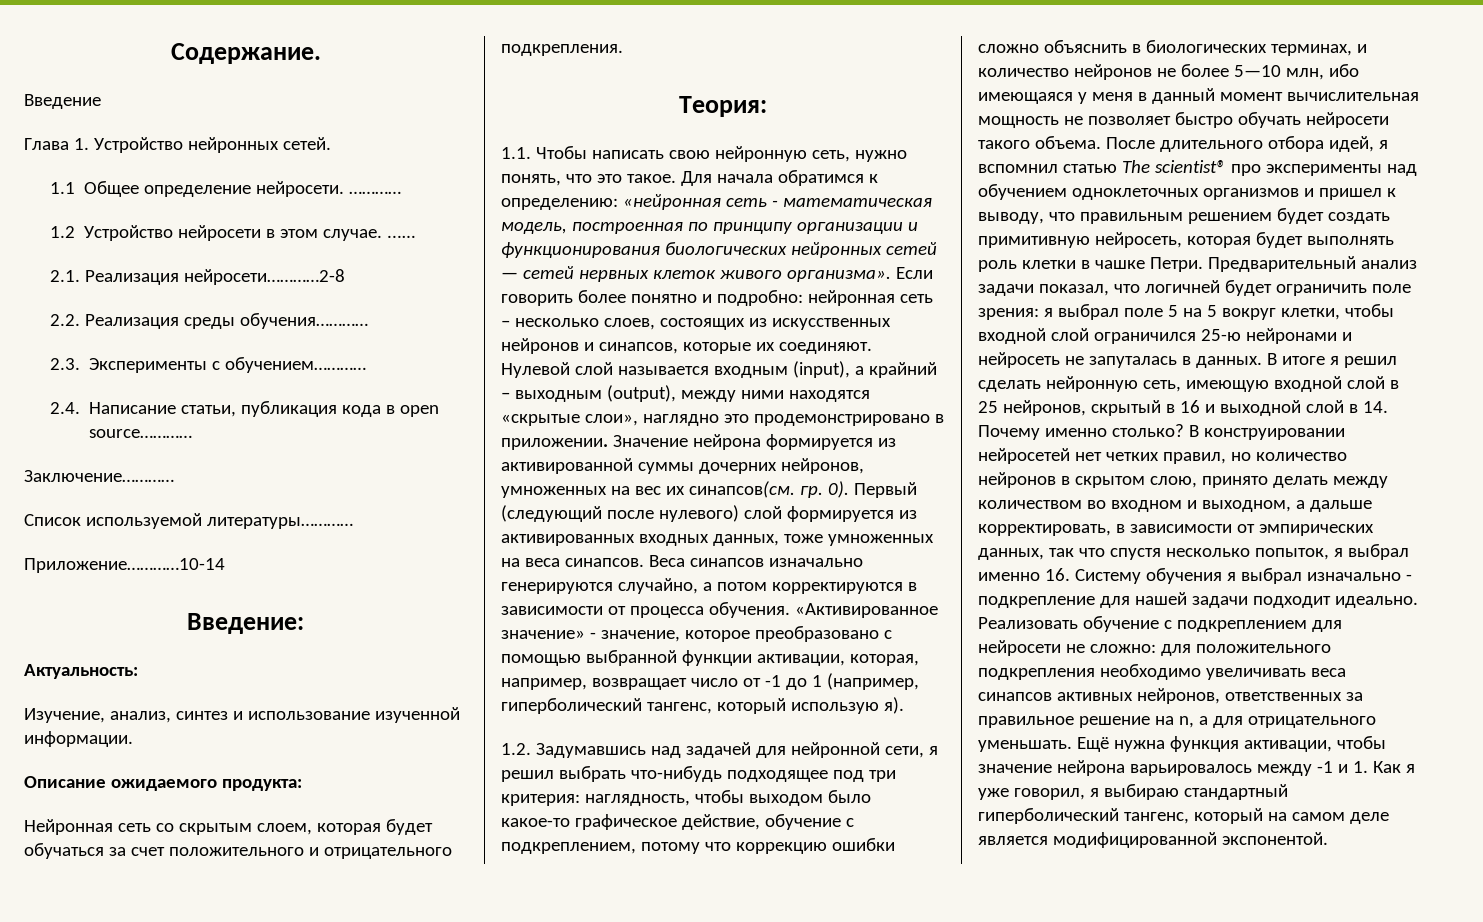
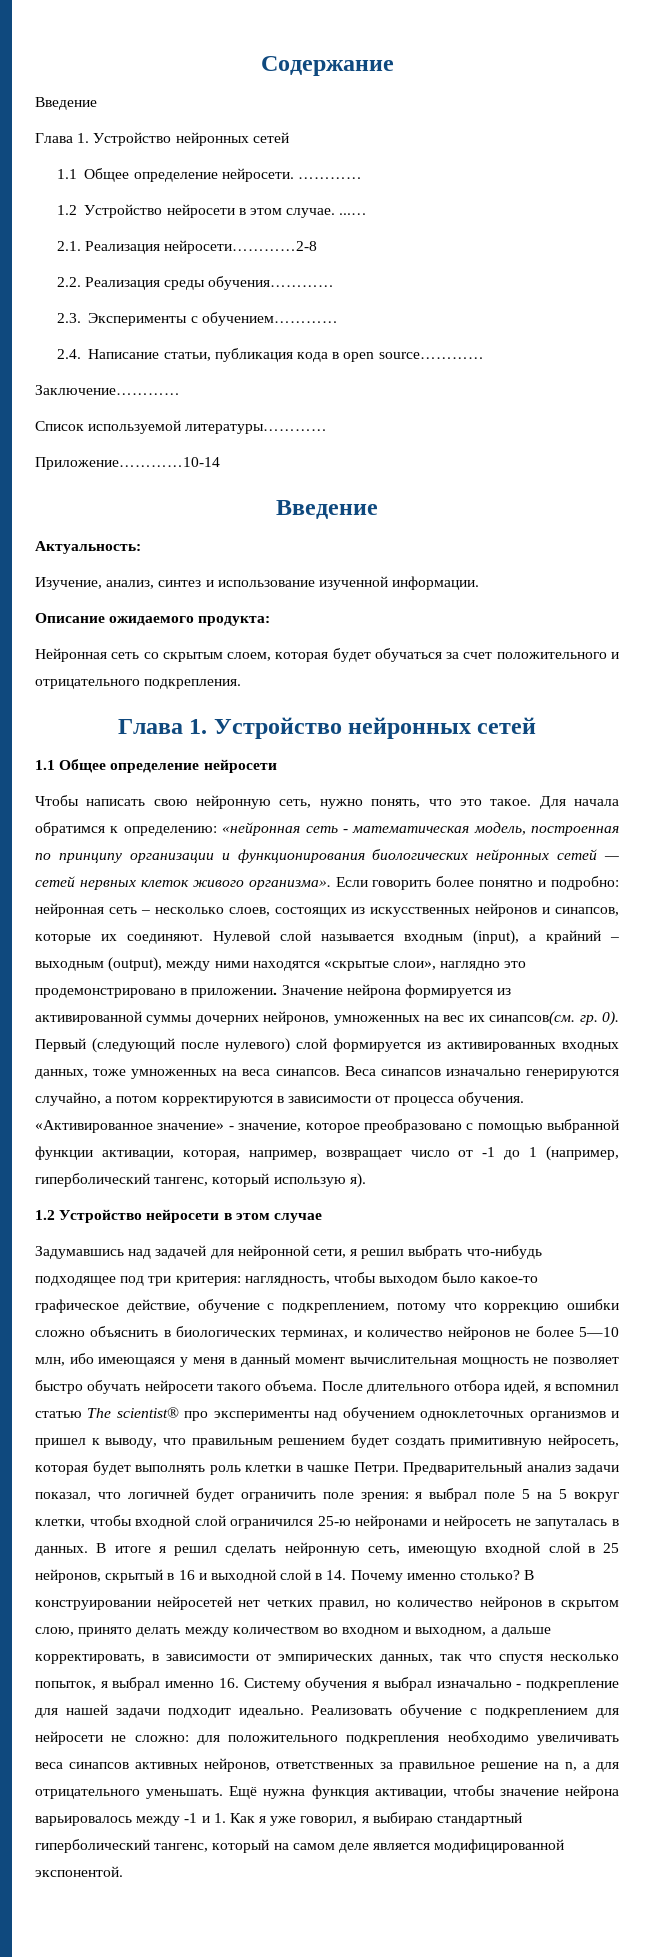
[170,43,321,64] Содержание. -> [260,56,394,76] Содержание
[282,137,331,150] сетей. -> [252,132,289,143] сетей
[187,613,304,634] Введение: -> [276,500,378,519] Введение
[678,96,767,117] [501,147,531,159] Теория: // 1.1. -> [117,717,537,739] [35,759,277,773] Глава 1. Устройство нейронных сетей // 1.1 Общее определение нейросети //
[501,743,531,755] 1.2. -> [35,1209,322,1223] 1.2 Устройство нейросети в этом случае //

